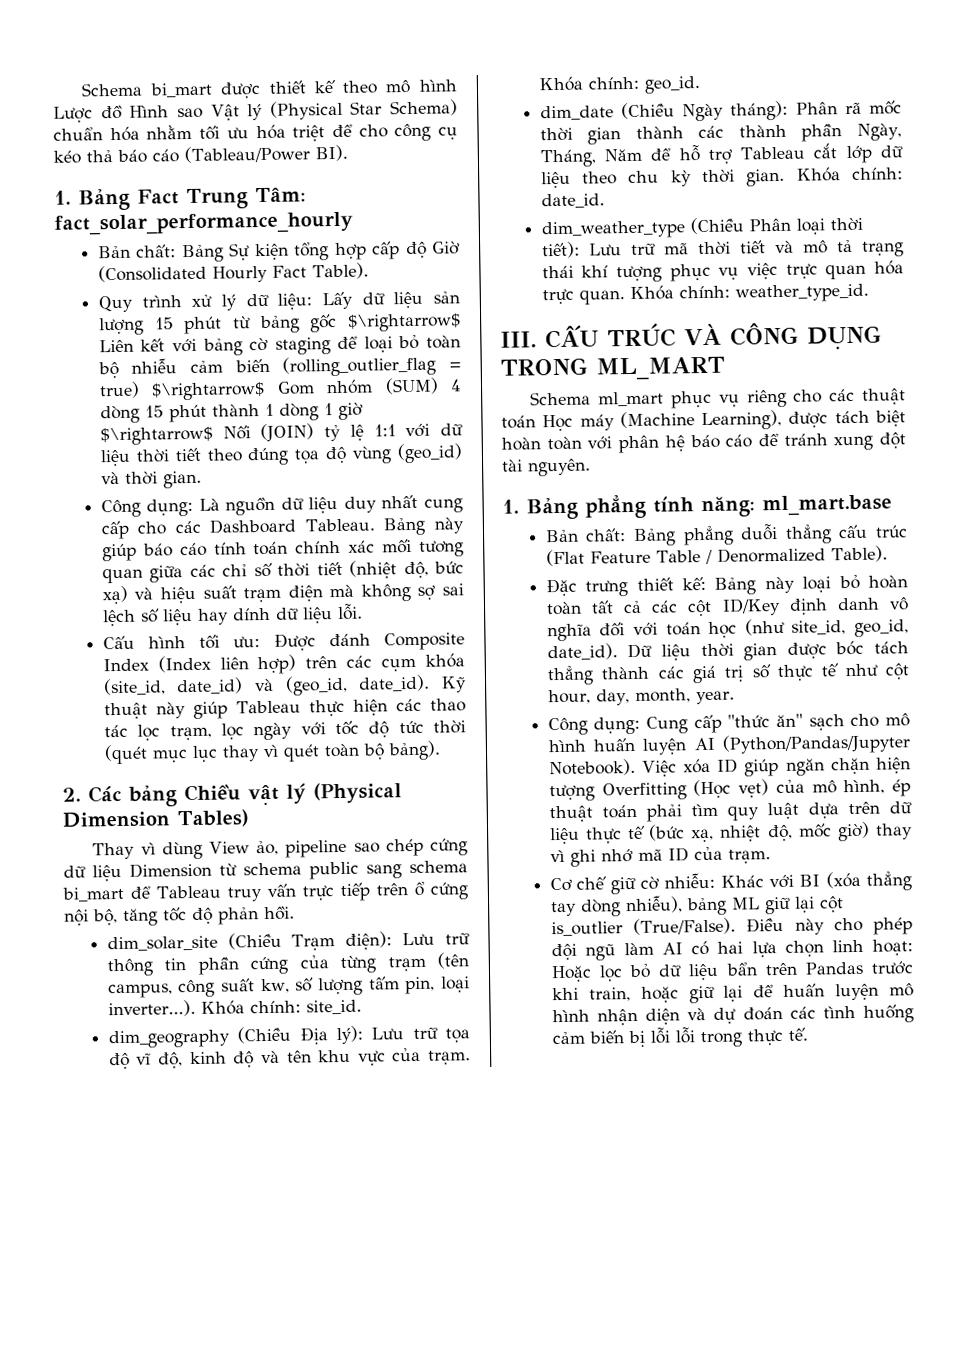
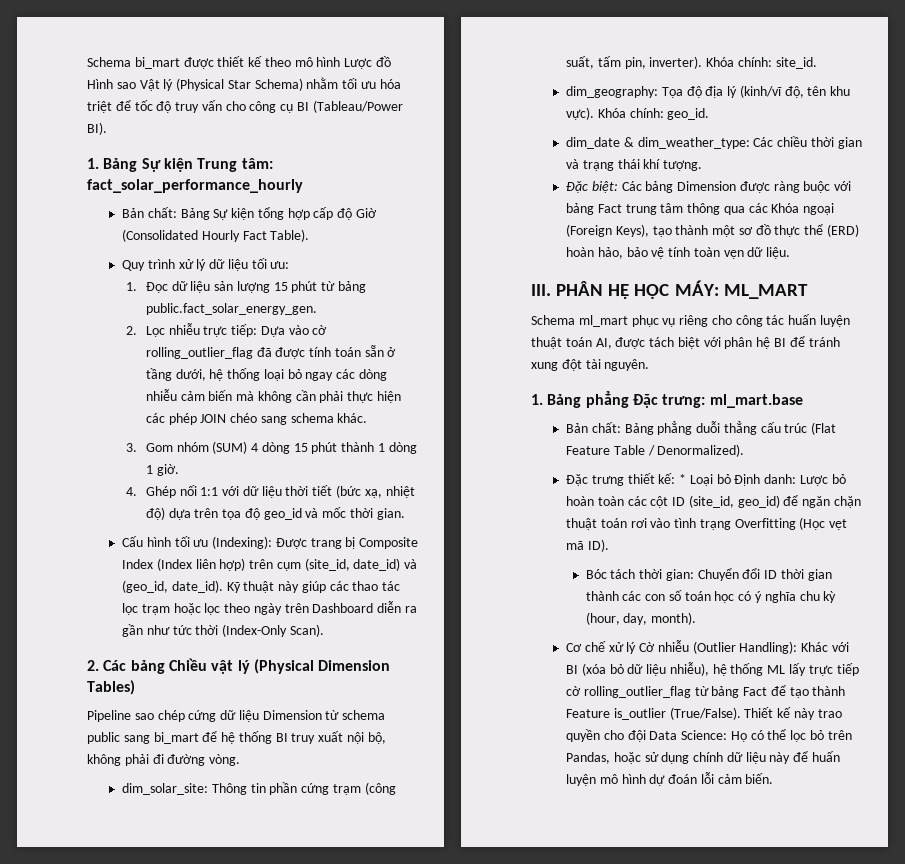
[53,126,140,142] chuẩn hóa -> (303, 84) none
[358,123,458,142] [53,149,179,164] cho công cụ kéo thả báo cáo -> [134,100,310,113] tốc độ truy vấn cho công cụ BI
[137,187,306,210] Fact Trung Tâm: -> [141,158,273,172] Sự kiện Trung tâm:
[277,291,353,310] liệu: Lấy -> [227,258,290,271] [126,282,168,293] liệu tối ưu: // 1. Đọc
[310,313,461,333] [98,334,462,356] [97,355,461,379] [98,381,266,401] gốc $\rightarrow$ Liên kết với bảng cờ staging để loại bỏ toàn bộ nhiễu cảm biến (rolling_outlier_flag = true) $\rightarrow$ -> [145,303,317,315] [126,323,328,337] [145,345,397,359] [145,368,388,381] [145,389,402,403] [145,413,368,425] [126,443,138,452] public.fact_solar_energy_gen. // 2. Lọc nhiễu trực tiếp: Dựa vào cờ rolling_outlier_flag đã được tính toán sẵn ở tầng dưới, hệ thống loại bỏ ngay các dòng nhiễu cảm biến mà không cần phải thực hiện các phép JOIN chéo sang schema khác. // 3.
[337,402,364,420] [99,423,364,446] giờ $\rightarrow$ Nối (JOIN) tỷ lệ -> [156,464,179,476] [126,485,197,498] giờ. // 4. Ghép nối
[206,443,463,466] [100,470,202,489] [100,494,463,518] [100,517,465,540] [101,538,464,562] [101,560,464,584] [101,583,465,605] [102,603,363,627] [102,633,371,651] theo đúng tọa độ vùng (geo_id) và thời gian. // Công dụng: Là nguồn dữ liệu duy nhất cung cấp cho các Dashboard Tableau. Bảng này giúp báo cáo tính toán chính xác mối tương quan giữa các chỉ số thời tiết (nhiệt độ, bức xạ) và hiệu suất trạm điện mà không sợ sai lệch số liệu hay dính dữ liệu lỗi. // Cấu hình tối ưu: Được đánh -> [336,485,415,498] [145,507,405,520] [121,536,356,549] (bức xạ, nhiệt độ) dựa trên tọa độ geo_id và mốc thời gian. // Cấu hình tối ưu (Indexing): Được trang bị
[346,653,465,672] các cụm khóa -> [276,562,301,571] cụm
[235,699,388,717] Tableau thực hiện -> (326, 587) none
[169,720,466,741] [103,740,441,765] trạm, lọc ngày với tốc độ tức thời (quét mục lục thay vì quét toàn bộ bảng). -> [141,601,418,615] [121,624,324,637] trạm hoặc lọc theo ngày trên Dashboard diễn ra gần như tức thời (Index-Only Scan).
[92,839,348,860] Thay vì dùng View ảo, pipeline -> [87,710,131,722] Pipeline
[409,860,468,874] schema -> (150, 739) none
[156,881,468,902] [64,905,295,926] [106,931,471,952] [106,952,469,977] [107,976,470,999] [107,999,362,1018] [107,1025,471,1049] [108,1047,471,1070] [538,76,701,94] [539,100,902,122] [539,123,903,145] [539,143,903,168] [540,167,903,189] [540,193,605,209] [540,217,863,240] [541,239,904,259] [541,260,904,283] [541,283,869,305] [500,322,882,350] [500,357,588,376] Tableau truy vấn trực tiếp trên ổ cứng nội bộ, tăng tốc độ phản hồi. // dim_solar_site (Chiều Trạm điện): Lưu trữ thông tin phần cứng của từng trạm (tên campus, công suất kw, số lượng tấm pin, loại inverter...). Khóa chính: site_id. // dim_geography (Chiều Địa lý): Lưu trữ tọa độ vĩ độ, kinh độ và tên khu vực của trạm. Khóa chính: geo_id. // dim_date (Chiều Ngày tháng): Phân rã mốc thời gian thành các thành phần Ngày, Tháng, Năm để hỗ trợ Tableau cắt lớp dữ liệu theo chu kỳ thời gian. Khóa chính: date_id. // dim_weather_type (Chiều Phân loại thời tiết): Lưu trữ mã thời tiết và mô tả trạng thái khí tượng phục vụ việc trực quan hóa trực quan. Khóa chính: weather_type_id. // III. CẤU TRÚC VÀ CÔNG DỤNG TRONG -> [221,731,386,744] [87,754,241,766] [121,782,396,795] [565,56,817,69] [565,85,851,98] [565,107,710,120] [565,136,862,149] [565,159,703,171] [565,181,852,193] [565,203,835,215] [565,224,860,237] [565,247,791,259] [531,280,719,299] hệ thống BI truy xuất nội bộ, không phải đi đường vòng. // dim_solar_site: Thông tin phần cứng trạm (công suất, tấm pin, inverter). Khóa chính: site_id. // dim_geography: Tọa độ địa lý (kinh/vĩ độ, tên khu vực). Khóa chính: geo_id. // dim_date & dim_weather_type: Các chiều thời gian và trạng thái khí tượng. // Đặc biệt: Các bảng Dimension được ràng buộc với bảng Fact trung tâm thông qua các Khóa ngoại (Foreign Keys), tạo thành một sơ đồ thực thể (ERD) hoàn hảo, bảo vệ tính toàn vẹn dữ liệu. // III. PHÂN HỆ HỌC MÁY:
[829,388,906,405] [501,409,783,432] các thuật toán Học máy (Machine Learning), -> [735,314,851,327] [531,337,612,349] công tác huấn luyện thuật toán AI,
[501,436,582,451] hoàn toàn -> (700, 343) none
[689,434,753,449] báo cáo -> [774,338,787,347] BI
[653,496,755,518] tính năng: -> [632,394,706,408] Đặc trưng:
[716,545,888,563] Denormalized Table). -> [657,444,745,457] Denormalized).
[714,574,908,595] [545,597,909,617] [546,618,909,642] [546,640,909,661] [546,663,910,686] [547,688,735,706] [547,713,910,736] [547,733,911,755] [548,757,911,777] [548,779,911,802] [548,801,912,823] [549,821,913,845] [549,846,771,867] [549,871,912,895] [550,895,844,917] [550,917,913,937] [550,939,913,961] [550,961,914,983] [551,985,744,1004] Bảng này loại bỏ hoàn toàn tất cả các cột ID/Key định danh vô nghĩa đối với toán học (như site_id, geo_id, date_id). Dữ liệu thời gian được bóc tách thẳng thành các giá trị số thực tế như cột hour, day, month, year. // Công dụng: Cung cấp "thức ăn" sạch cho mô hình huấn luyện AI (Python/Pandas/Jupyter Notebook). Việc xóa ID giúp ngăn chặn hiện tượng Overfitting (Học vẹt) của mô hình, ép thuật toán phải tìm quy luật dựa trên dữ liệu thực tế (bức xạ, nhiệt độ, mốc giờ) thay vì ghi nhớ mã ID của trạm. // Cơ chế giữ cờ nhiễu: Khác với BI (xóa thẳng tay dòng nhiễu), bảng ML giữ lại cột is_outlier (True/False). Điều này cho phép đội ngũ làm AI có hai lựa chọn linh hoạt: Hoặc lọc bỏ dữ liệu bẩn trên Pandas trước khi train, hoặc giữ lại -> [679,474,846,486] [565,495,862,508] [565,517,848,530] [565,539,609,552] [585,568,832,581] [585,590,837,603] [585,612,697,625] [565,640,850,654] [565,662,859,676] [565,685,846,698] [565,707,842,720] [565,729,852,742] [565,752,791,764] * Loại bỏ Định danh: Lược bỏ hoàn toàn các cột ID (site_id, geo_id) để ngăn chặn thuật toán rơi vào tình trạng Overfitting (Học vẹt mã ID). // Bóc tách thời gian: Chuyển đổi ID thời gian thành các con số toán học có ý nghĩa chu kỳ (hour, day, month). // Cơ chế xử lý Cờ nhiễu (Outlier Handling): Khác với BI (xóa bỏ dữ liệu nhiễu), hệ thống ML lấy trực tiếp cờ rolling_outlier_flag từ bảng Fact để tạo thành Feature is_outlier (True/False). Thiết kế này trao quyền cho đội Data Science: Họ có thể lọc bỏ trên Pandas, hoặc sử dụng chính dữ liệu này
[596,1004,914,1026] [551,1027,808,1048] nhận diện và dự đoán các tình huống cảm biến bị lỗi lỗi trong thực tế. -> [649,772,774,786] dự đoán lỗi cảm biến.

